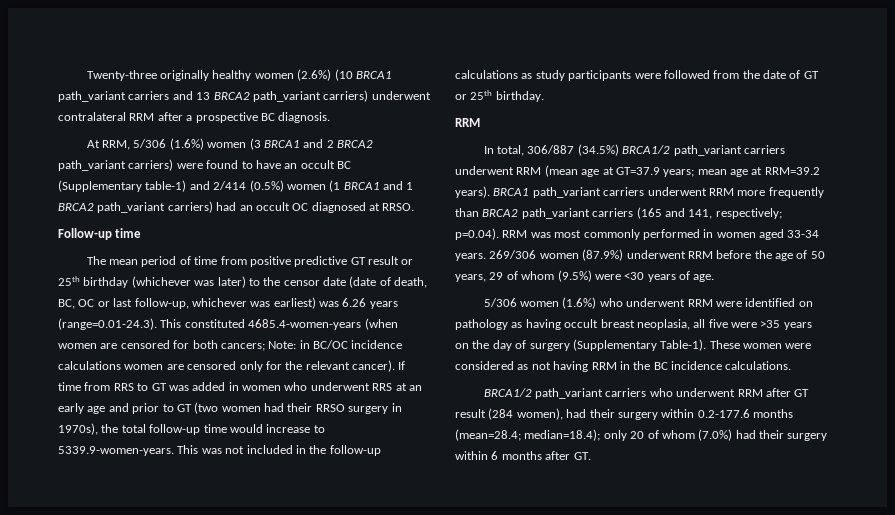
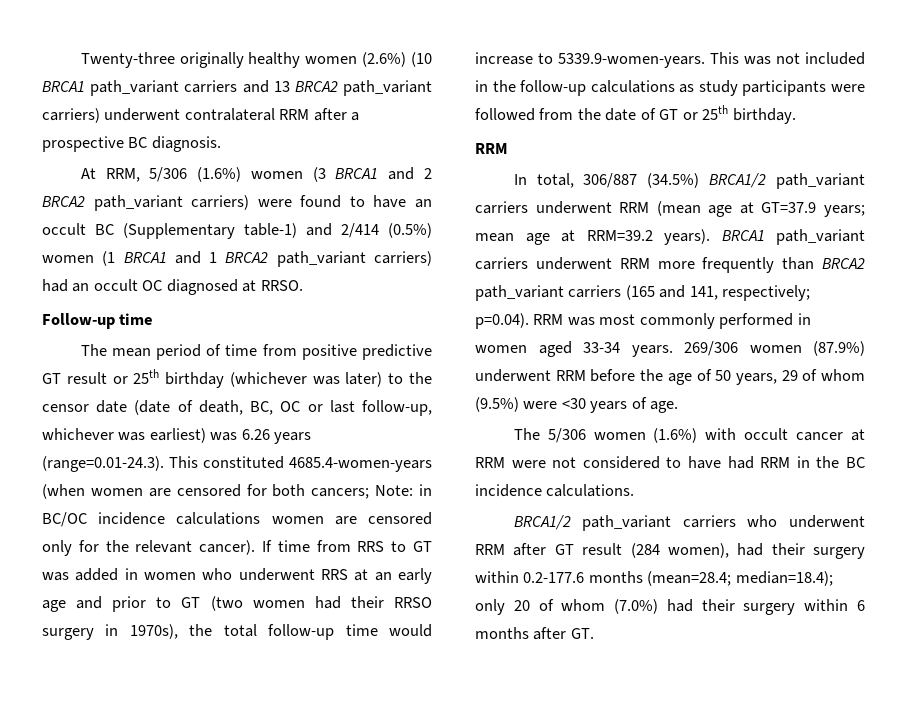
(715, 278) none -> [513,428,540,440] The
[599,298,813,307] [455,319,812,330] [455,339,812,351] [455,361,589,372] who underwent RRM were identified on pathology as having occult breast neoplasia, all five were >35 years on the day of surgery (Supplementary Table-1). These women were considered as not having -> [705,428,865,441] [475,456,754,469] with occult cancer at RRM were not considered to have had

